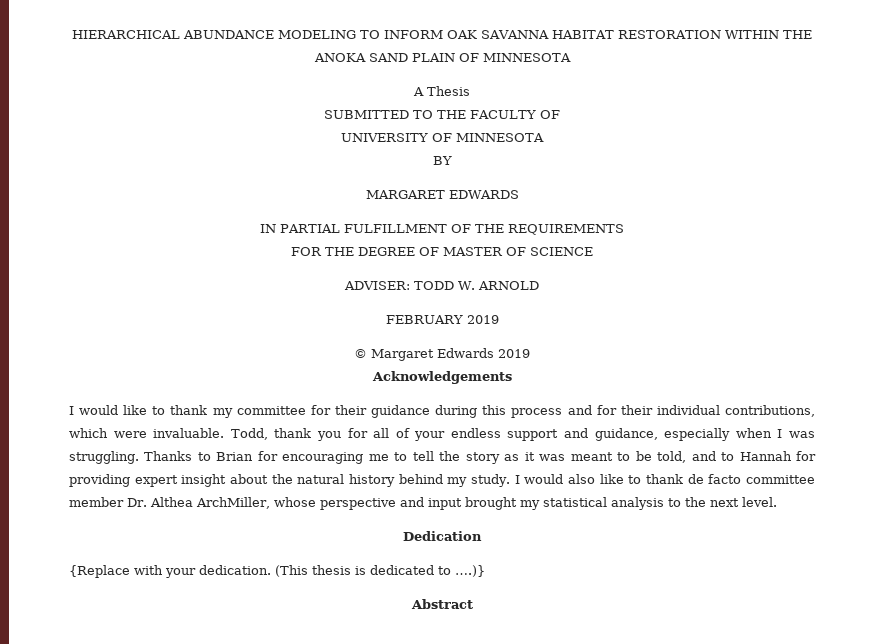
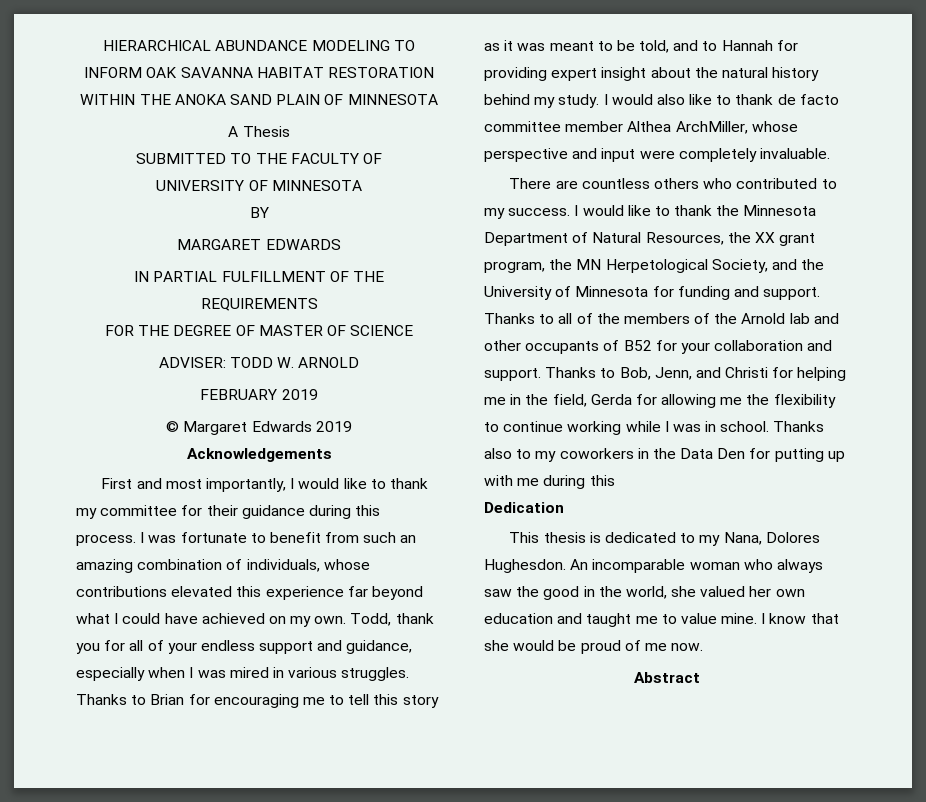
(512, 377) none -> [101,478,286,492] First and most importantly,
[511,405,816,418] [69,428,225,438] process and for their individual contributions, which were invaluable. -> [76,532,417,546] [76,559,370,573] [76,586,423,600] [76,613,347,627] process. I was fortunate to benefit from such an amazing combination of individuals, whose contributions elevated this experience far beyond what I could have achieved on my own.
[69,451,139,464] struggling. -> [229,667,410,681] mired in various struggles.
[439,451,461,461] the -> [373,694,399,705] this
[127,498,147,507] Dr. -> (624, 126) none
[464,497,777,510] [403,531,482,541] [69,565,485,578] brought my statistical analysis to the next level. // Dedication // {Replace with your dedication. (This thesis is dedicated to ….)} -> [639,148,830,162] [509,178,837,189] [484,205,817,219] [484,232,816,246] [484,259,825,273] [484,286,821,300] [484,313,839,324] [484,340,833,354] [484,367,847,381] [484,394,836,408] [484,421,825,435] [484,448,845,462] [484,475,615,489] [484,502,564,513] [509,532,820,546] [484,559,823,573] [484,586,805,600] [484,613,839,627] [484,640,704,654] were completely invaluable. // There are countless others who contributed to my success. I would like to thank the Minnesota Department of Natural Resources, the XX grant program, the MN Herpetological Society, and the University of Minnesota for funding and support. Thanks to all of the members of the Arnold lab and other occupants of B52 for your collaboration and support. Thanks to Bob, Jenn, and Christi for helping me in the field, Gerda for allowing me the flexibility to continue working while I was in school. Thanks also to my coworkers in the Data Den for putting up with me during this // Dedication // This thesis is dedicated to my Nana, Dolores Hughesdon. An incomparable woman who always saw the good in the world, she valued her own education and taught me to value mine. I know that she would be proud of me now.

